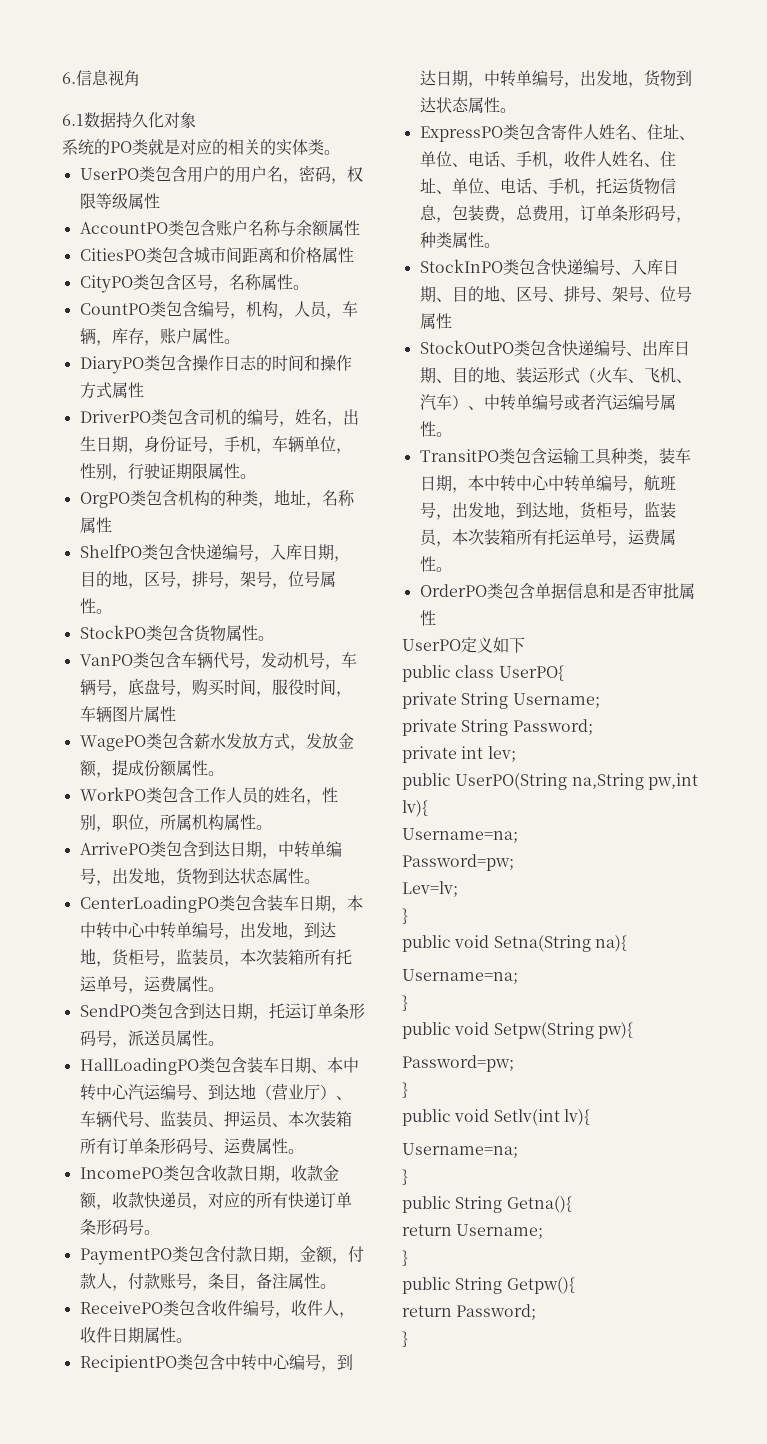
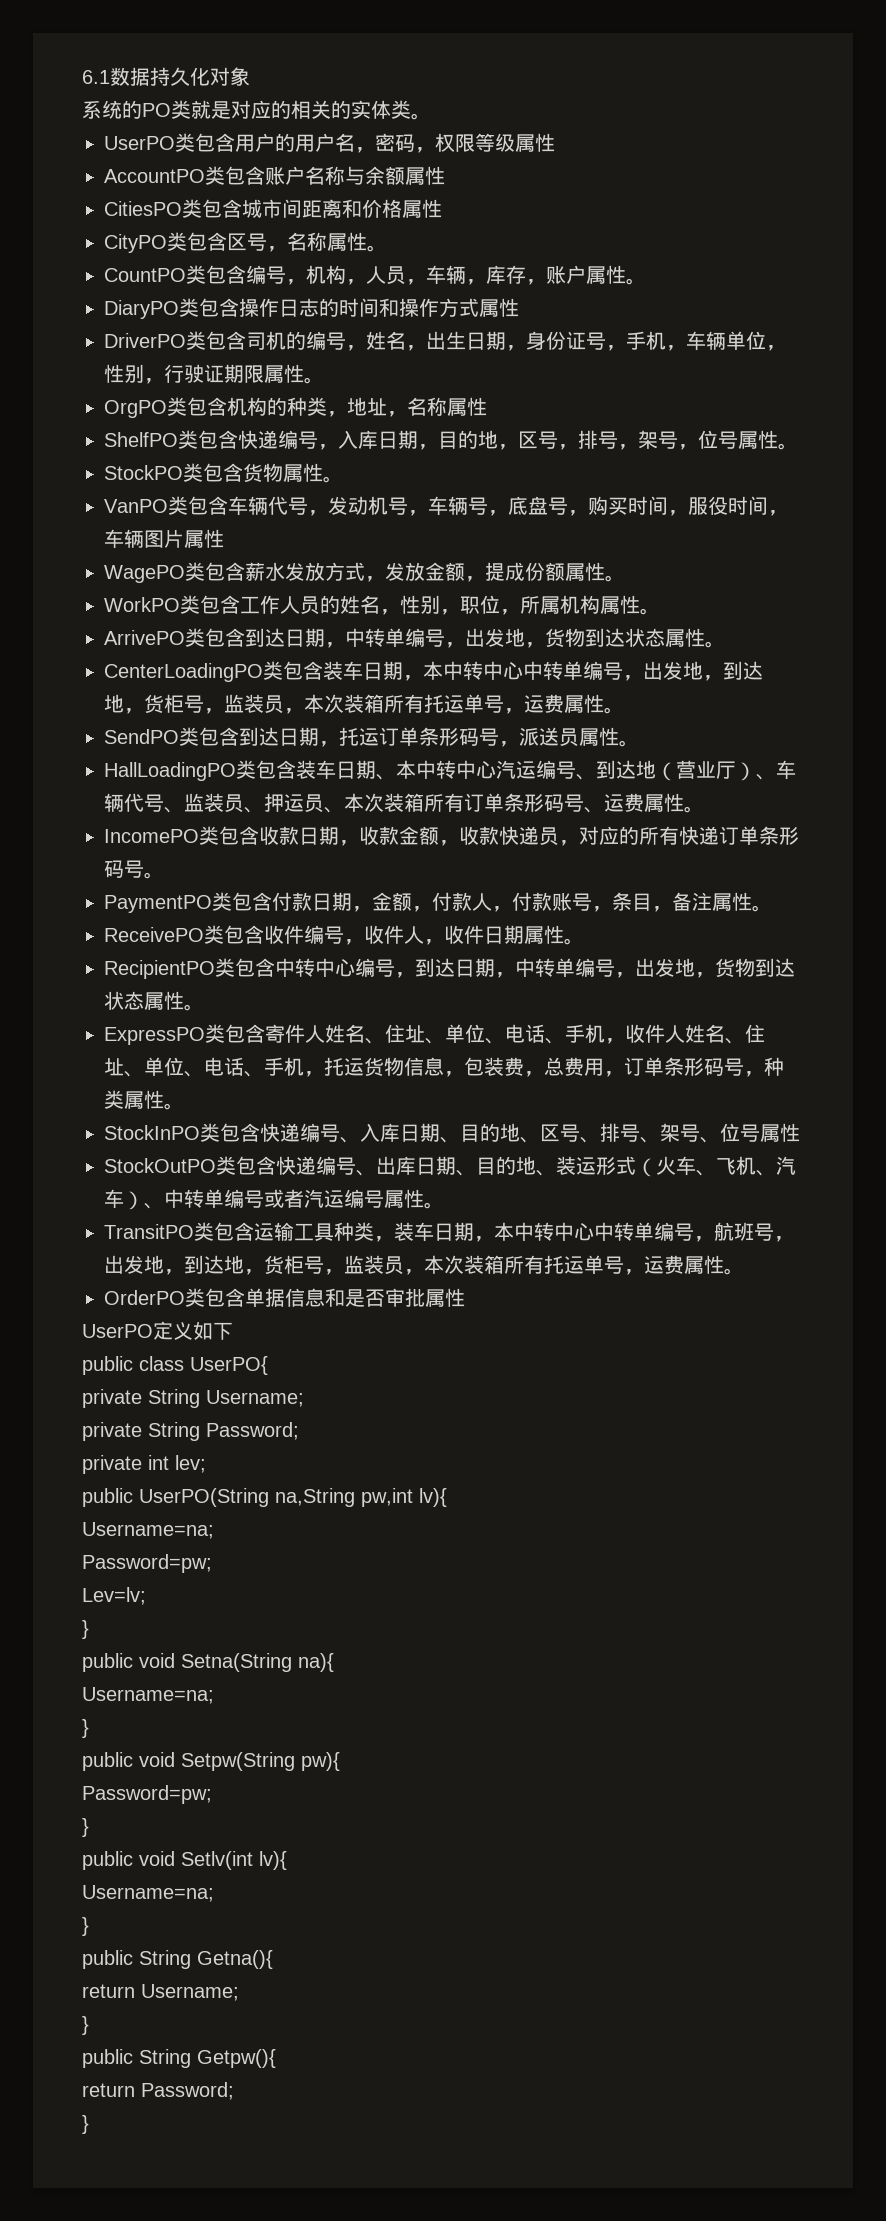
[62,70,140,86] 6.信息视角 // -> (82, 77) none

